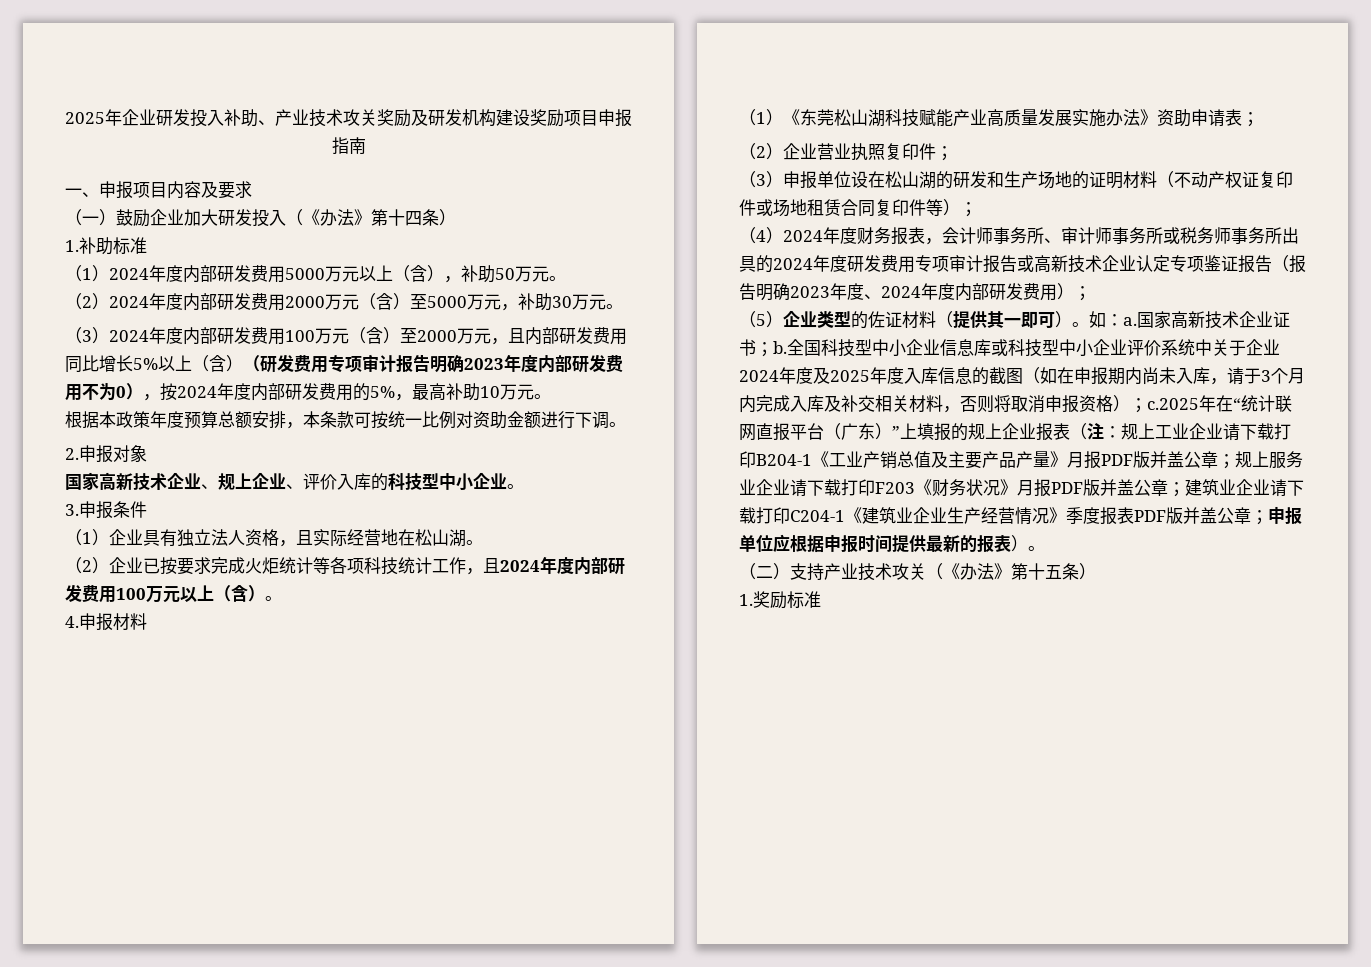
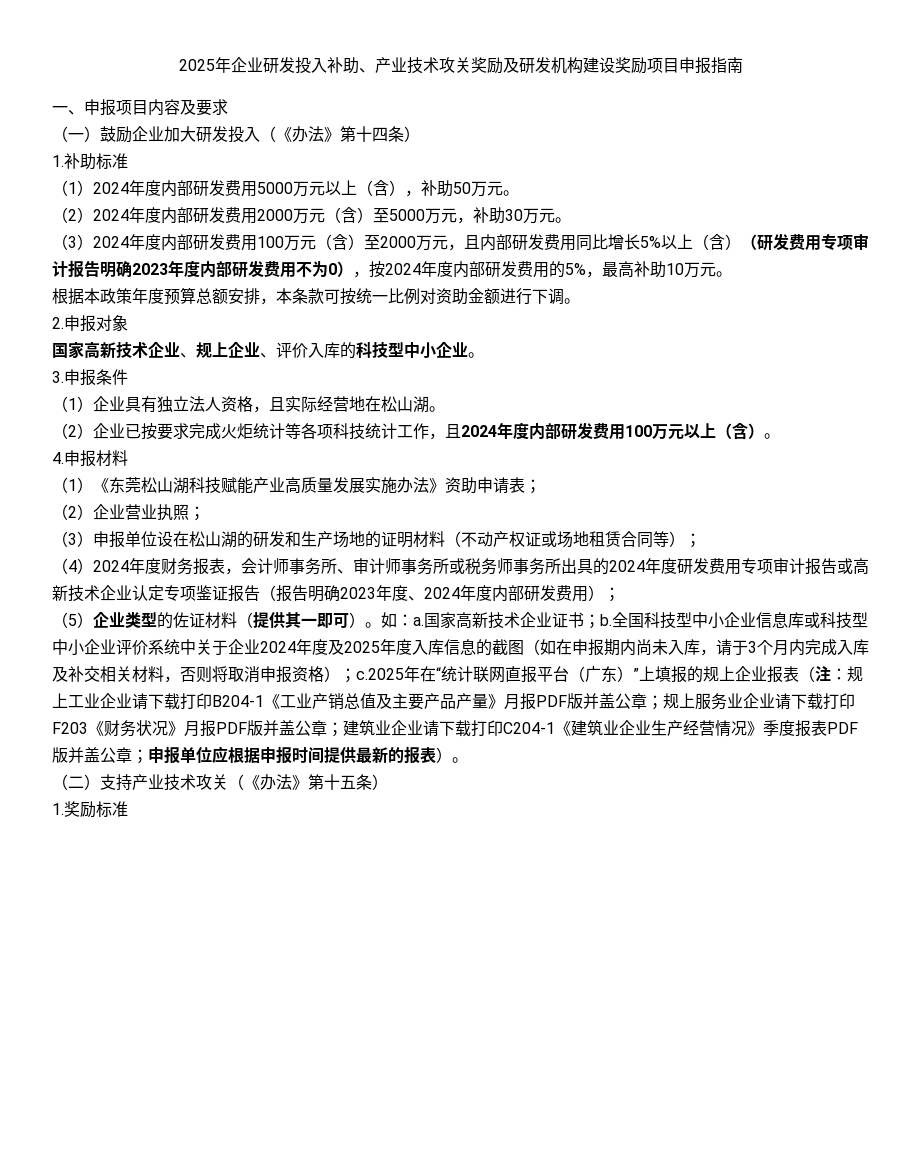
[885,143,936,160] 复印件 -> (189, 512) none
[1259,171,1293,188] [739,199,756,216] 复印件 -> (541, 539) none
[875,199,926,216] 复印件 -> (653, 540) none

